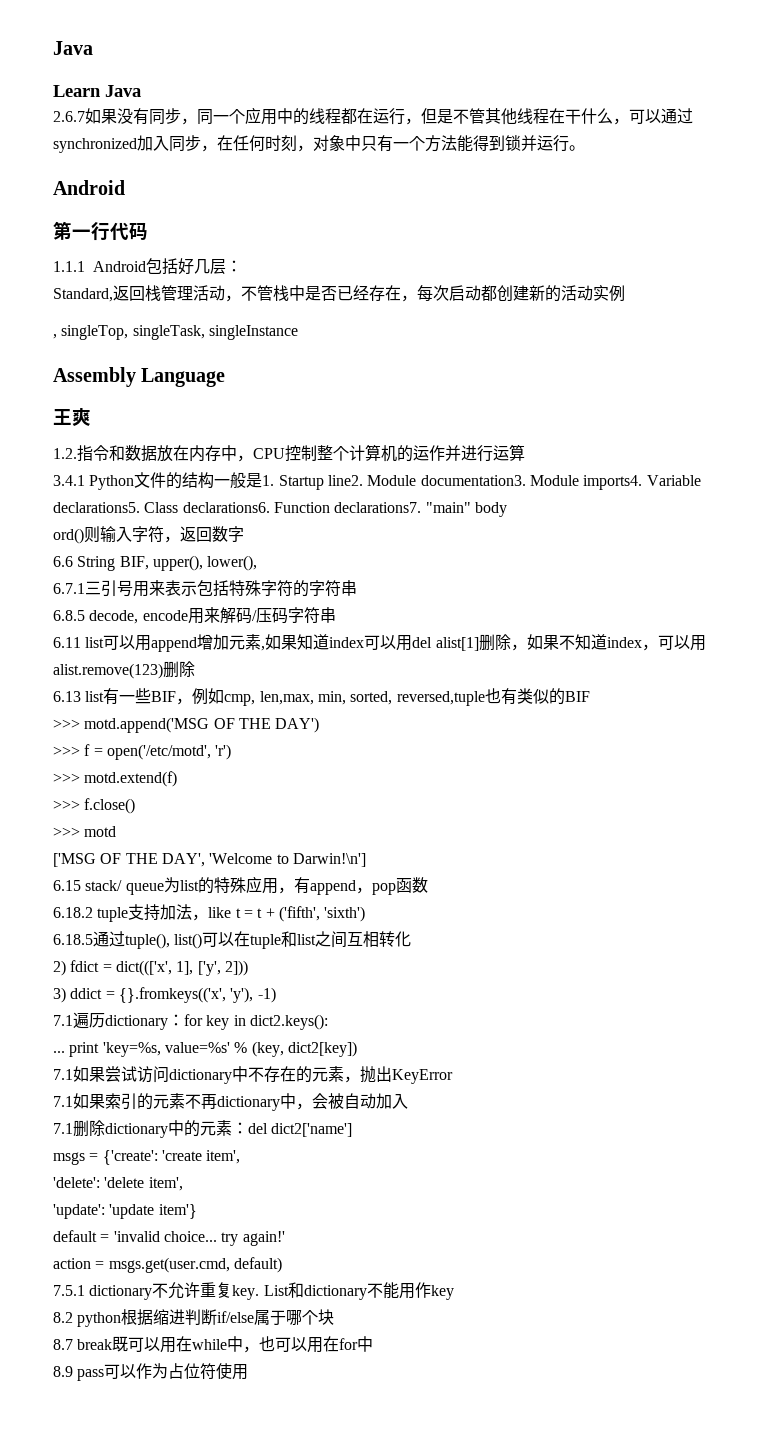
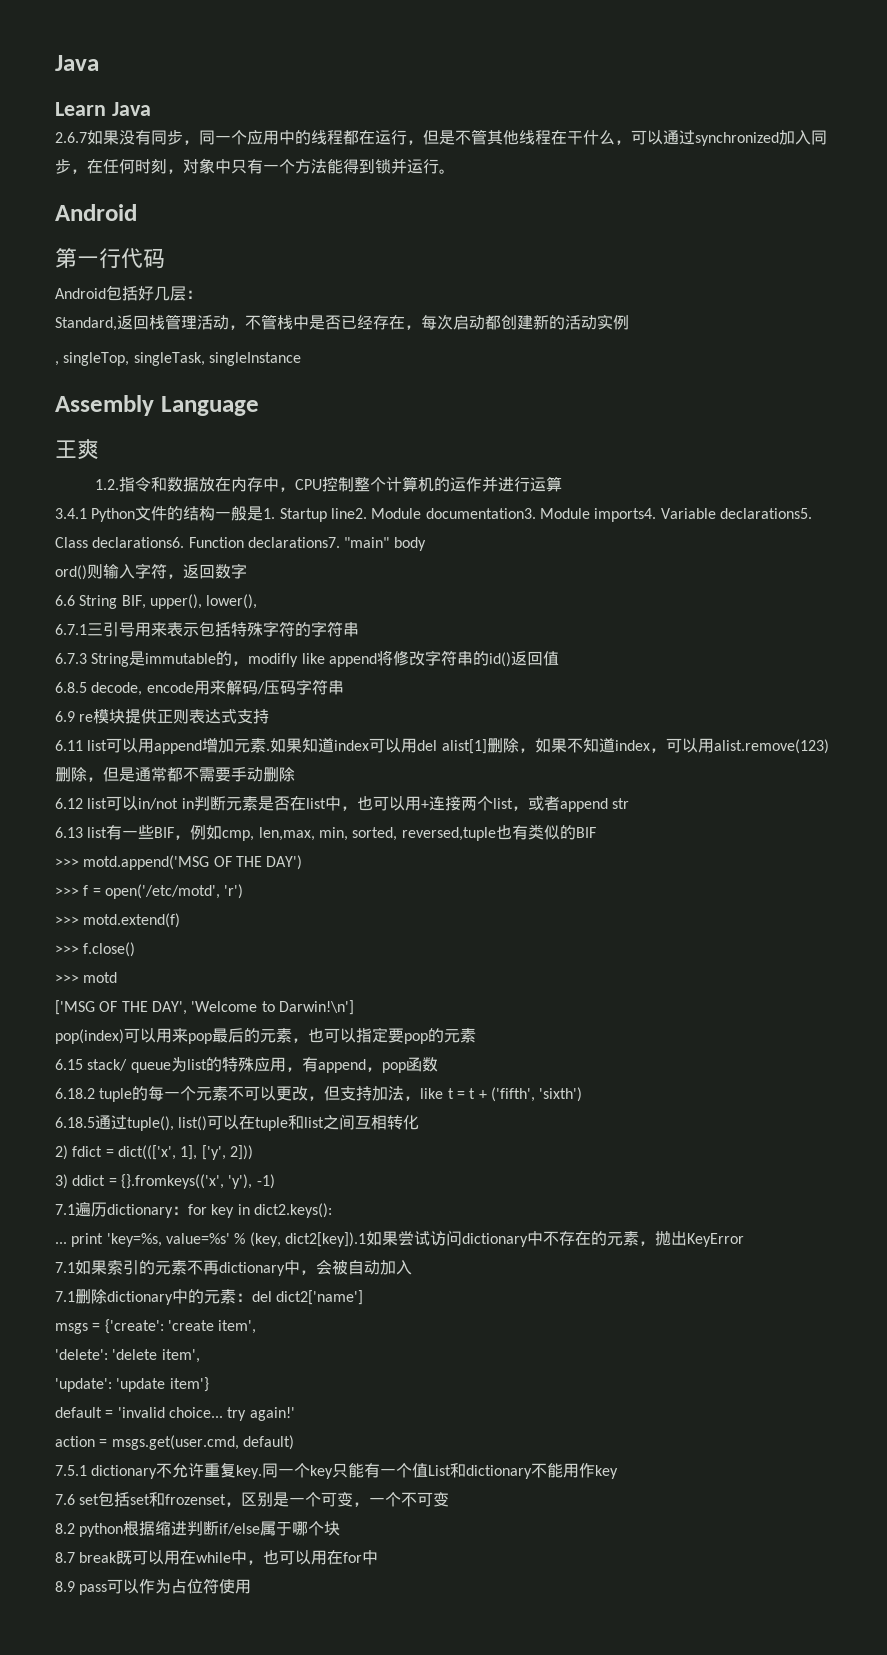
[53,261,85,272] 1.1.1 -> (165, 258) none
(357, 588) none -> [55,650,559,667] // 6.7.3 String是immutable的，modifly like append将修改字符串的id()返回值
(336, 615) none -> [55,709,270,724] // 6.9 re模块提供正则表达式支持
[261,646,266,651] , -> [266,749,271,751] .
(195, 669) none -> [87,767,295,782] [55,796,629,812] ，但是通常都不需要手动删除 // 6.12 list可以in/not in判断元素是否在list中，也可以用+连接两个list，或者append str
(366, 860) none -> [55,1027,476,1044] // pop(index)可以用来pop最后的元素，也可以指定要pop的元素
(129, 914) none -> [132,1086,341,1101] 的每一个元素不可以更改，但
[287,1041,357,1057] [53,1069,73,1080] dict2[key]) // 7.1 -> [284,1232,366,1247] dict2[key]).1
(260, 1292) none -> [262,1463,429,1479] 同一个key只能有一个值
(454, 1292) none -> [55,1491,450,1507] // 7.6 set包括set和frozenset，区别是一个可变，一个不可变

